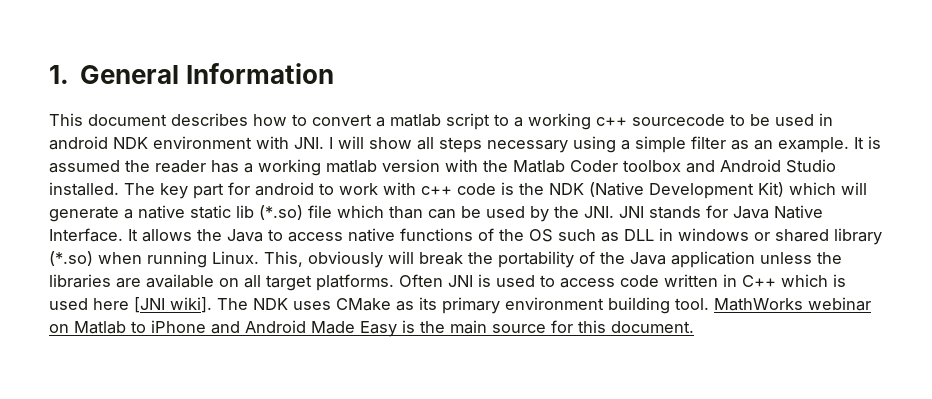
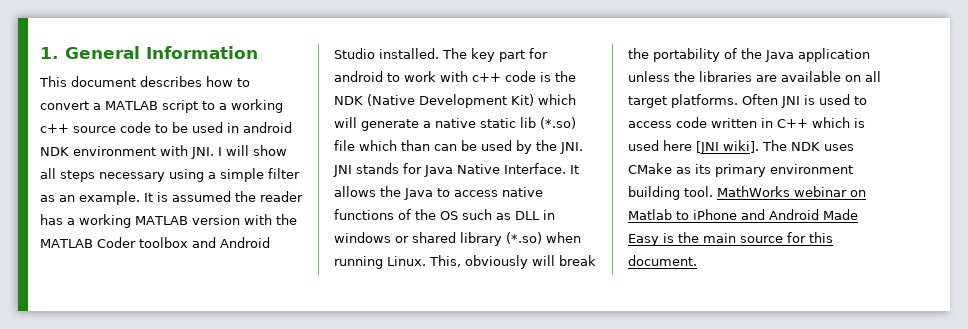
[390,114,441,127] matlab -> [105,101,158,110] MATLAB
[632,114,725,126] sourcecode -> [73,122,151,133] source code
[326,160,377,173] matlab -> [135,216,188,225] MATLAB
[513,160,565,173] Matlab -> [40,239,93,248] MATLAB

